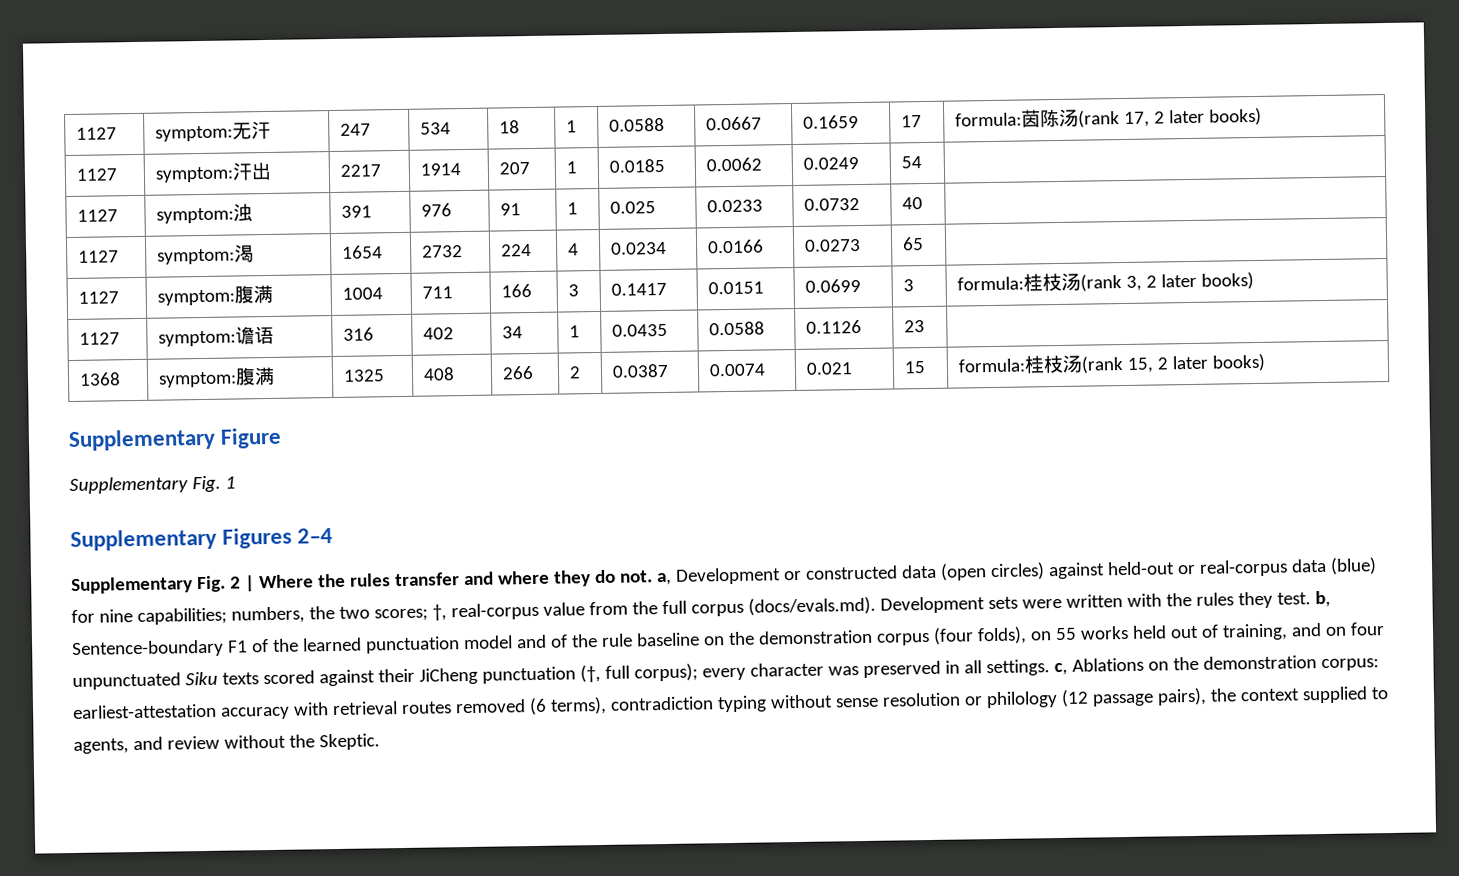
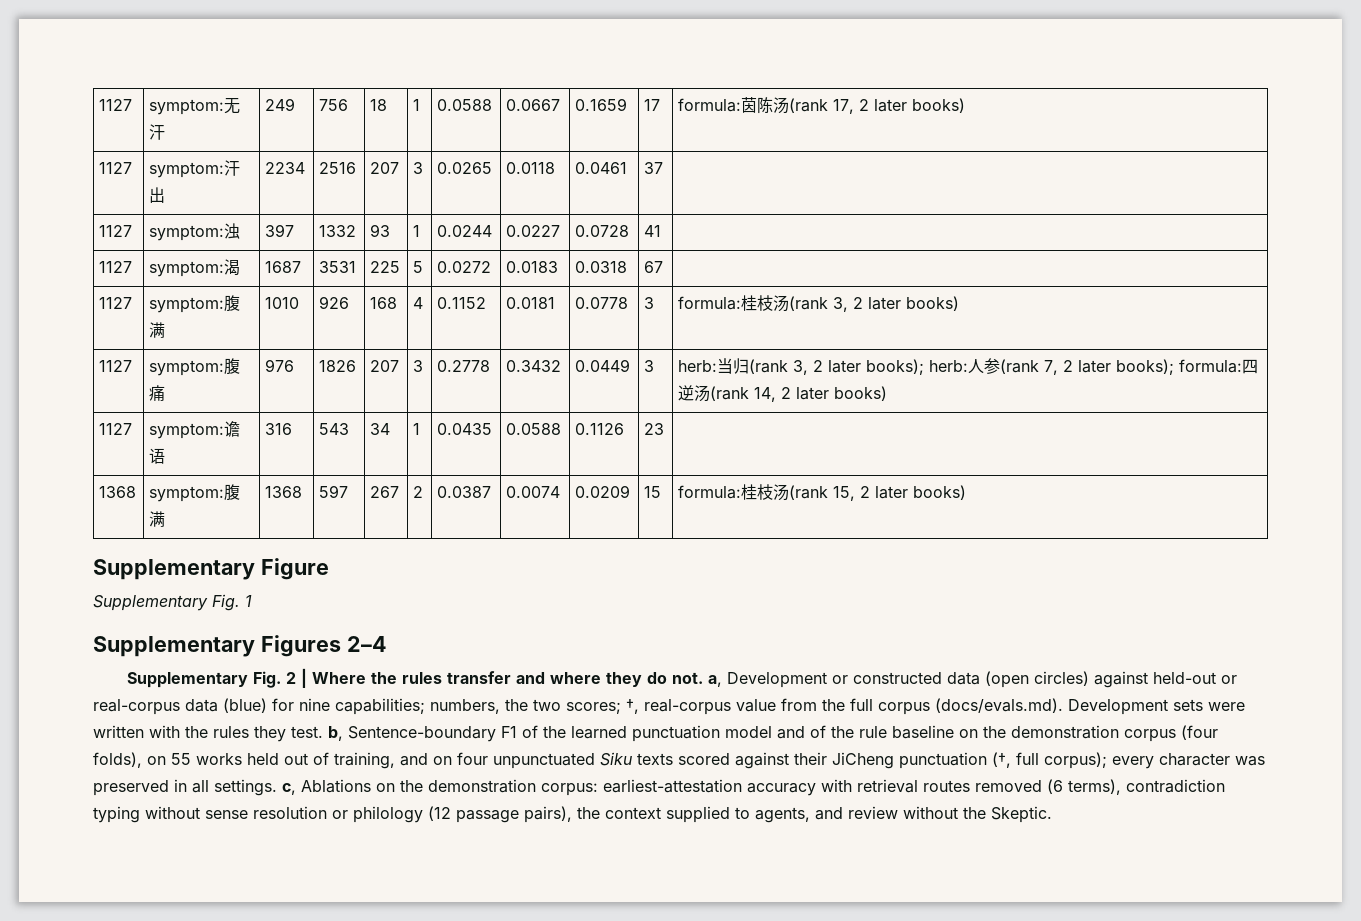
[340,123,372,136] [420,122,452,135] 247 | 534 -> [265,98,296,111] [319,99,349,111] 249 | 756
[340,164,382,177] [420,163,462,176] [499,161,531,175] [566,161,578,174] [609,158,666,173] [706,157,763,172] [803,156,860,170] [901,156,923,169] [77,209,119,222] [156,203,254,224] [341,205,373,218] [421,203,453,217] [500,203,522,216] [567,202,579,215] [610,201,657,214] [707,199,764,213] [804,197,861,211] [902,197,924,210] [78,250,120,263] [157,244,255,265] [342,245,384,259] [422,245,464,258] [501,243,533,257] [568,243,580,256] [611,241,668,255] [707,239,765,254] [804,238,862,252] [902,237,925,251] [78,291,120,304] [157,284,274,306] [342,287,384,300] [422,286,454,299] [501,283,533,298] [568,284,580,297] [611,282,668,296] [708,281,765,295] [805,278,862,293] 2217 | 1914 | 207 | 1 | 0.0185 | 0.0062 | 0.0249 | 54 | // 1127 | symptom:浊 | 391 | 976 | 91 | 1 | 0.025 | 0.0233 | 0.0732 | 40 | // 1127 | symptom:渴 | 1654 | 2732 | 224 | 4 | 0.0234 | 0.0166 | 0.0273 | 65 | // 1127 | symptom:腹满 | 1004 | 711 | 166 | 3 | 0.1417 | 0.0151 | 0.0699 -> [265,162,306,174] [319,162,357,174] [370,162,400,174] [413,162,424,174] [437,162,493,174] [506,162,556,174] [575,162,628,174] [644,162,664,174] [99,225,133,237] [149,223,241,241] [265,224,295,237] [319,225,357,237] [370,224,391,237] [413,225,421,237] [437,225,493,237] [506,225,561,237] [575,225,630,237] [644,225,662,237] [99,261,133,273] [149,259,241,277] [265,261,302,273] [319,261,357,273] [370,261,401,273] [413,261,424,273] [437,261,492,273] [506,261,559,273] [575,261,628,273] [644,261,664,273] [99,297,133,309] [149,295,241,313] [149,322,166,338] [265,297,300,309] [319,296,350,309] [370,297,398,309] [413,297,424,309] [437,297,487,309] [506,297,556,309] [575,297,629,309] 2234 | 2516 | 207 | 3 | 0.0265 | 0.0118 | 0.0461 | 37 | // 1127 | symptom:浊 | 397 | 1332 | 93 | 1 | 0.0244 | 0.0227 | 0.0728 | 41 | // 1127 | symptom:渴 | 1687 | 3531 | 225 | 5 | 0.0272 | 0.0183 | 0.0318 | 67 | // 1127 | symptom:腹满 | 1010 | 926 | 168 | 4 | 0.1152 | 0.0181 | 0.0778
(1255, 281) none -> [99,360,133,372] [149,358,241,376] [149,385,166,401] [265,359,295,372] [319,360,357,372] [370,360,400,372] [413,360,424,372] [437,360,491,372] [506,360,562,372] [575,359,631,372] [644,360,655,372] [678,358,1259,375] [678,385,888,402] // 1127 | symptom:腹痛 | 976 | 1826 | 207 | 3 | 0.2778 | 0.3432 | 0.0449 | 3 | herb:当归(rank 3, 2 later books); herb:人参(rank 7, 2 later books); formula:四逆汤(rank 14, 2 later books)
[423,327,455,340] 402 -> [319,423,350,435] 543
[343,369,386,382] [423,367,456,381] [502,365,535,380] 1325 | 408 | 266 -> [265,486,303,498] [319,485,349,498] [370,486,400,498] 1368 | 597 | 267
[806,362,854,375] 0.021 -> [575,485,631,498] 0.0209

